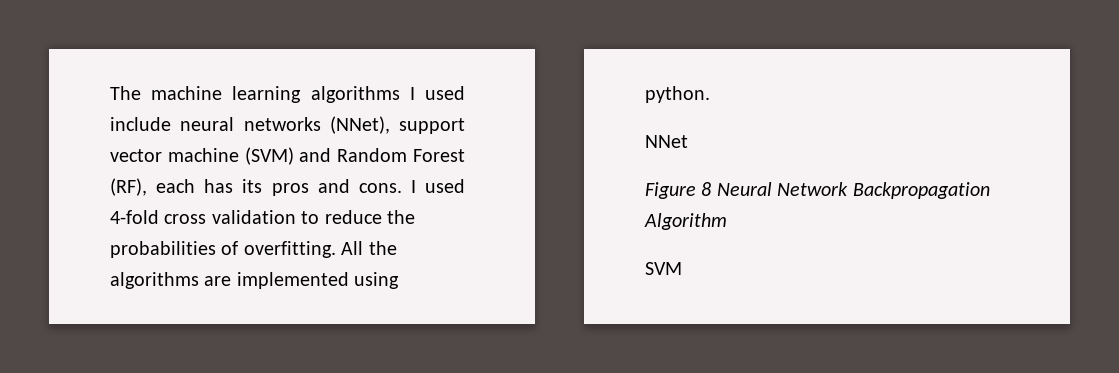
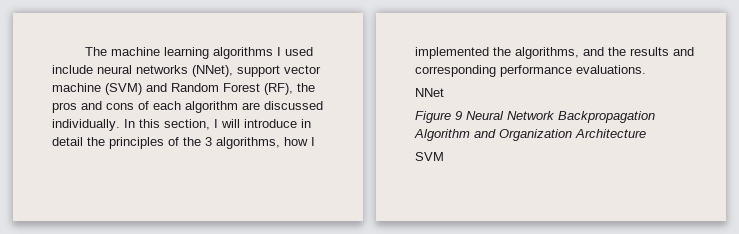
[156,179,465,196] [110,210,415,224] [110,241,397,258] [110,272,400,289] [645,86,710,103] each has its pros and cons. I used 4-fold cross validation to reduce the probabilities of overfitting. All the algorithms are implemented using python. -> [297,83,315,92] [52,101,323,113] [52,119,311,131] [52,137,315,149] [415,47,694,59] [415,65,646,77] the pros and cons of each algorithm are discussed individually. In this section, I will introduce in detail the principles of the 3 algorithms, how I implemented the algorithms, and the results and corresponding performance evaluations.
[701,182,712,196] 8 -> [455,111,462,120] 9
(727, 221) none -> [474,129,646,141] and Organization Architecture

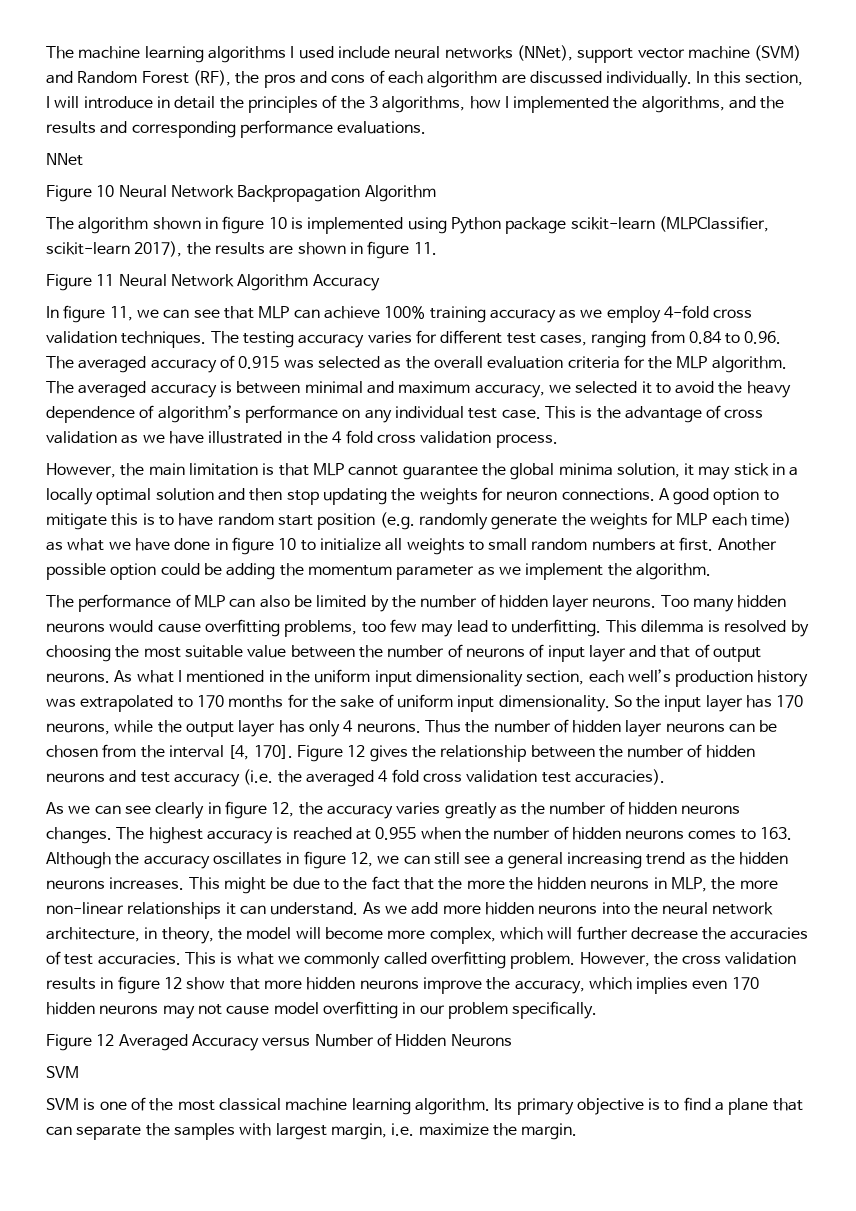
[455,111,462,120] 9 -> [96,185,115,197] 10
[474,129,646,141] [415,152,444,161] and Organization Architecture // SVM -> [46,216,769,234] [46,241,437,259] [46,274,380,291] [46,305,753,323] [46,330,782,348] [46,355,787,373] [46,381,791,398] [46,405,764,423] [46,430,558,448] [46,463,799,480] [46,487,779,505] [46,512,792,530] [46,537,777,555] [46,563,711,580] [46,594,787,612] [46,619,809,637] [46,644,762,662] [46,669,809,687] [46,694,804,712] [46,719,778,737] [46,744,755,762] [46,769,665,787] [46,801,741,819] [46,826,793,844] [46,851,789,869] [46,876,778,894] [46,902,774,919] [46,926,809,944] [46,951,797,969] [46,976,759,994] [46,1001,598,1019] [46,1033,512,1051] [46,1066,79,1078] [46,1097,803,1115] [46,1123,578,1140] // The algorithm shown in figure 10 is implemented using Python package scikit-learn (MLPClassifier, scikit-learn 2017), the results are shown in figure 11. // Figure 11 Neural Network Algorithm Accuracy // In figure 11, we can see that MLP can achieve 100% training accuracy as we employ 4-fold cross validation techniques. The testing accuracy varies for different test cases, ranging from 0.84 to 0.96. The averaged accuracy of 0.915 was selected as the overall evaluation criteria for the MLP algorithm. The averaged accuracy is between minimal and maximum accuracy, we selected it to avoid the heavy dependence of algorithm’s performance on any individual test case. This is the advantage of cross validation as we have illustrated in the 4 fold cross validation process. // However, the main limitation is that MLP cannot guarantee the global minima solution, it may stick in a locally optimal solution and then stop updating the weights for neuron connections. A good option to mitigate this is to have random start position (e.g. randomly generate the weights for MLP each time) as what we have done in figure 10 to initialize all weights to small random numbers at first. Another possible option could be adding the momentum parameter as we implement the algorithm. // The performance of MLP can also be limited by the number of hidden layer neurons. Too many hidden neurons would cause overfitting problems, too few may lead to underfitting. This dilemma is resolved by choosing the most suitable value between the number of neurons of input layer and that of output neurons. As what I mentioned in the uniform input dimensionality section, each well’s production history was extrapolated to 170 months for the sake of uniform input dimensionality. So the input layer has 170 neurons, while the output layer has only 4 neurons. Thus the number of hidden layer neurons can be chosen from the interval [4, 170]. Figure 12 gives the relationship between the number of hidden neurons and test accuracy (i.e. the averaged 4 fold cross validation test accuracies). // As we can see clearly in figure 12, the accuracy varies greatly as the number of hidden neurons changes. The highest accuracy is reached at 0.955 when the number of hidden neurons comes to 163. Although the accuracy oscillates in figure 12, we can still see a general increasing trend as the hidden neurons increases. This might be due to the fact that the more the hidden neurons in MLP, the more non-linear relationships it can understand. As we add more hidden neurons into the neural network architecture, in theory, the model will become more complex, which will further decrease the accuracies of test accuracies. This is what we commonly called overfitting problem. However, the cross validation results in figure 12 show that more hidden neurons improve the accuracy, which implies even 170 hidden neurons may not cause model overfitting in our problem specifically. // Figure 12 Averaged Accuracy versus Number of Hidden Neurons // SVM // SVM is one of the most classical machine learning algorithm. Its primary objective is to find a plane that can separate the samples with largest margin, i.e. maximize the margin.

